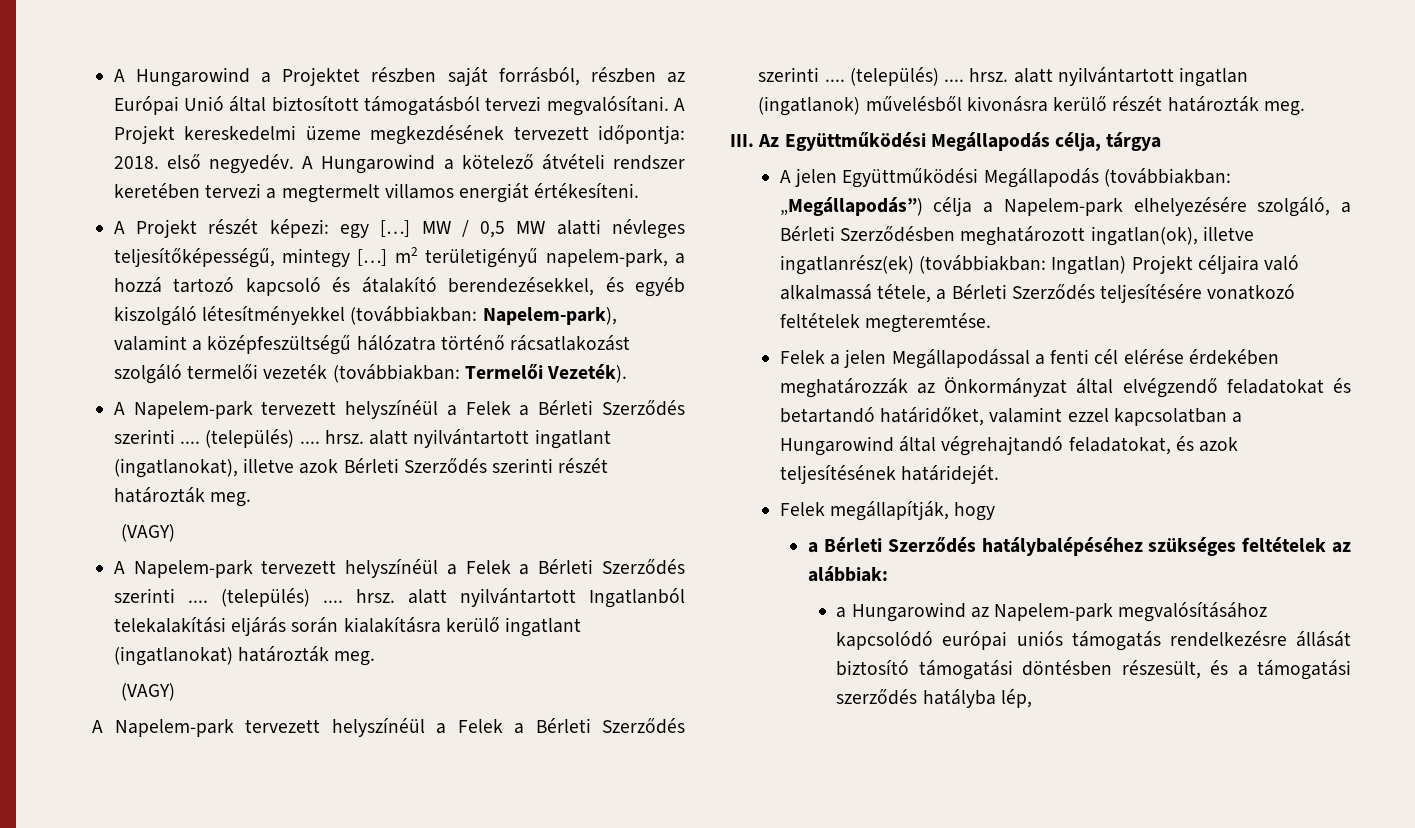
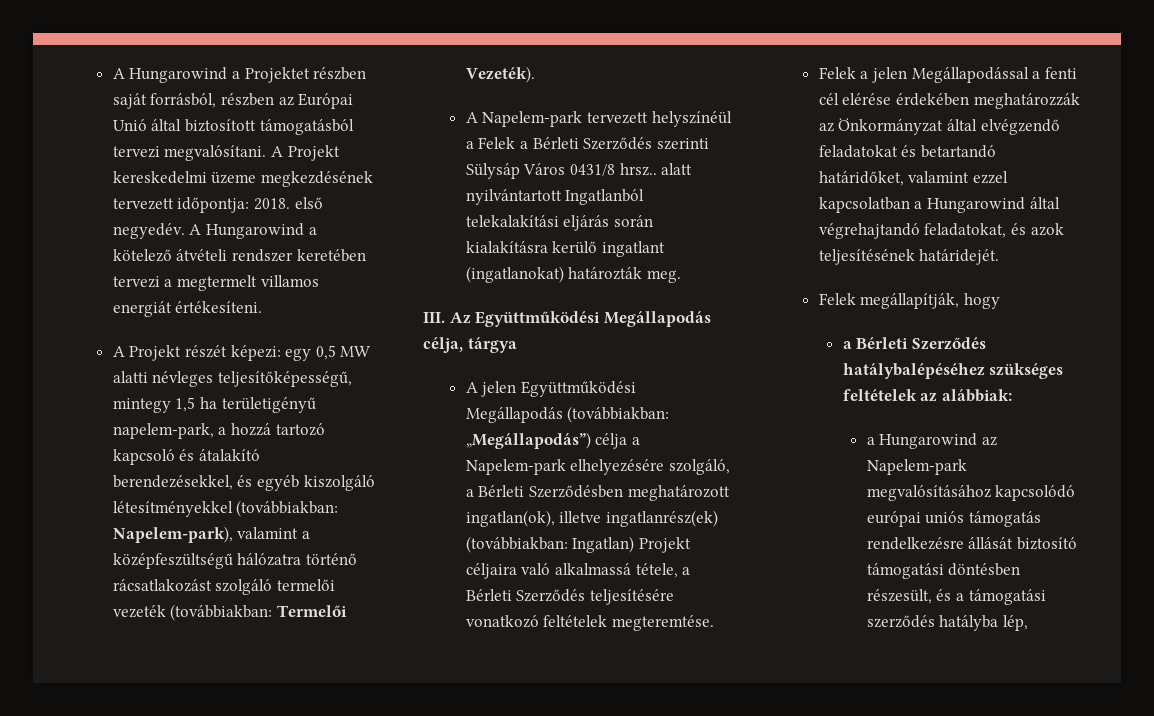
[380,220,469,237] […] MW / -> (312, 354) none
[357,247,418,266] […] m2 -> [175,397,217,412] 1,5 ha
[179,429,611,449] [113,458,609,478] [113,487,251,507] [120,524,175,542] [113,559,685,578] [113,588,395,607] .... (település) .... hrsz. alatt nyilvántartott ingatlant (ingatlanokat), illetve azok Bérleti Szerződés szerinti részét határozták meg. // (VAGY) // A Napelem-park tervezett helyszínéül a Felek a Bérleti Szerződés szerinti .... (település) .... hrsz. -> [465,163,657,179] Sülysáp Város 0431/8 hrsz..
[120,683,175,701] [92,718,685,737] [758,67,1249,87] [758,96,1305,116] // (VAGY) // A Napelem-park tervezett helyszínéül a Felek a Bérleti Szerződés szerinti .... (település) .... hrsz. alatt nyilvántartott ingatlan (ingatlanok) művelésből kivonásra kerülő részét határozták meg. -> (681, 276) none

